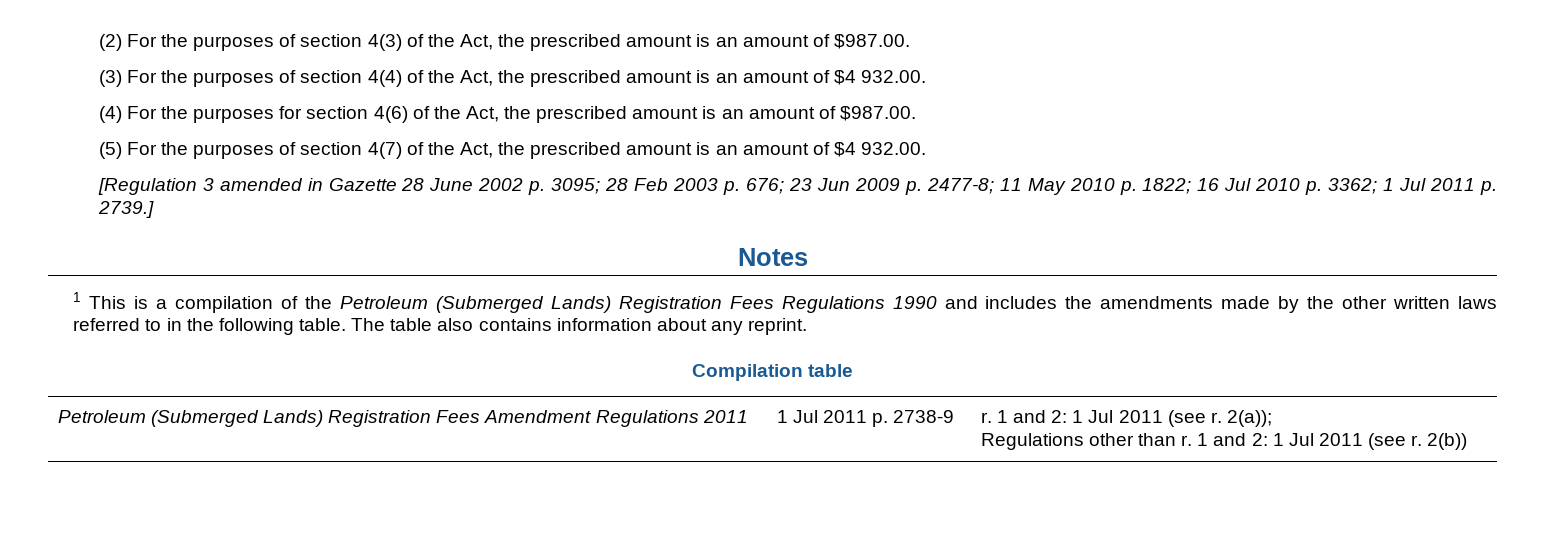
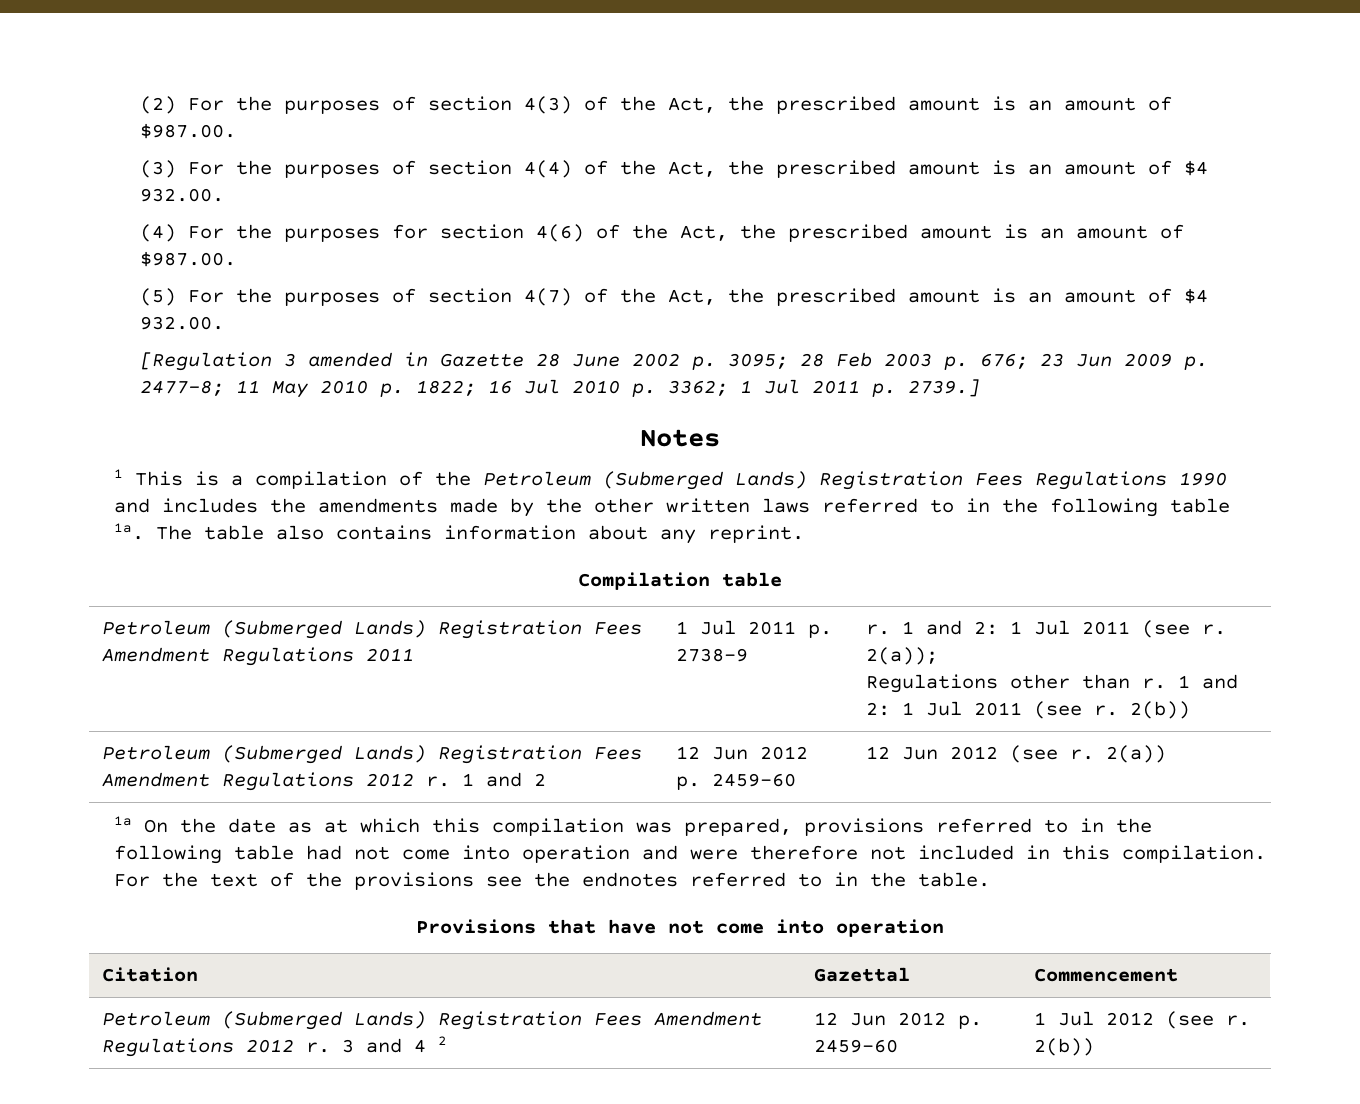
[299,318,347,331] table. -> [1170,498,1231,513] [114,523,145,540] table 1a.
(1468, 441) none -> [101,745,642,764] [101,772,546,791] [675,746,808,760] [675,773,796,790] [865,745,1166,763] [114,816,1153,836] [114,845,1267,864] [114,872,991,890] [416,919,944,937] [101,967,198,982] [813,967,910,982] [1033,968,1178,982] [101,1011,762,1030] [101,1036,447,1057] [813,1012,982,1029] [813,1039,898,1053] [1033,1011,1250,1029] [1033,1038,1094,1056] // Petroleum (Submerged Lands) Registration Fees Amendment Regulations 2012 r. 1 and 2 | 12 Jun 2012 p. 2459-60 | 12 Jun 2012 (see r. 2(a)) // 1a On the date as at which this compilation was prepared, provisions referred to in the following table had not come into operation and were therefore not included in this compilation. For the text of the provisions see the endnotes referred to in the table. // Provisions that have not come into operation // Citation | Gazettal | Commencement // Petroleum (Submerged Lands) Registration Fees Amendment Regulations 2012 r. 3 and 4 2 | 12 Jun 2012 p. 2459-60 | 1 Jul 2012 (see r. 2(b))

